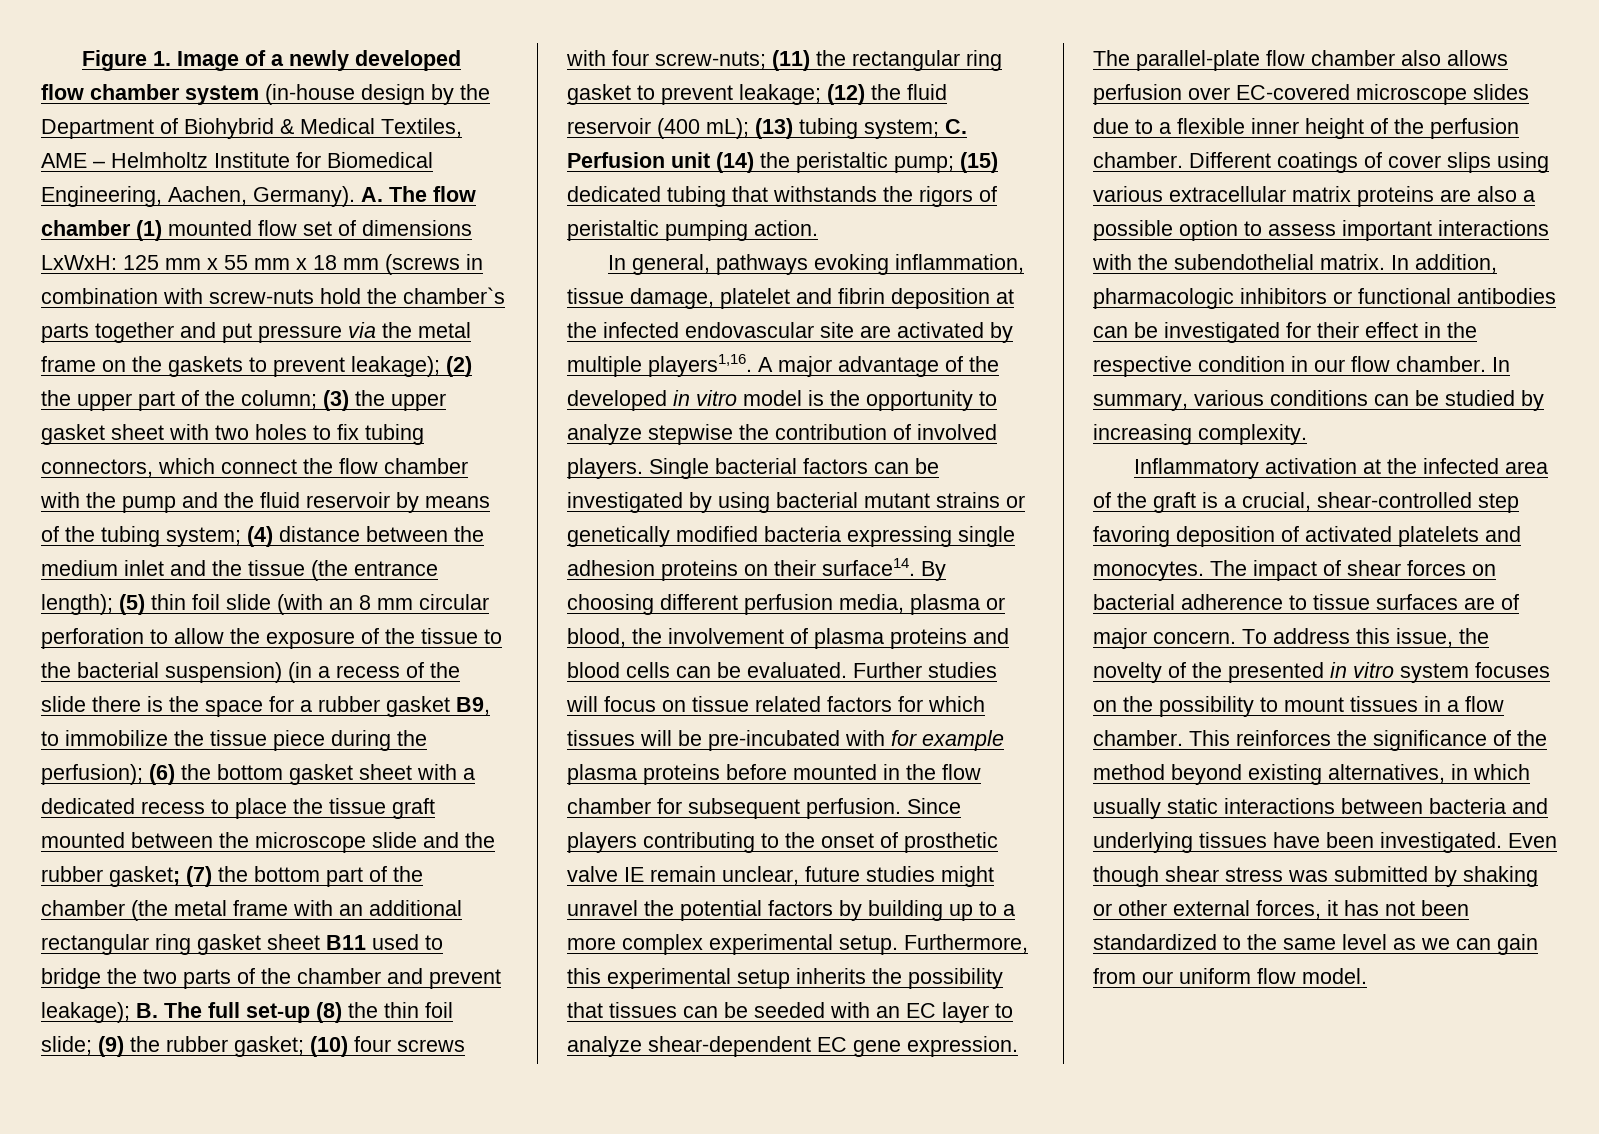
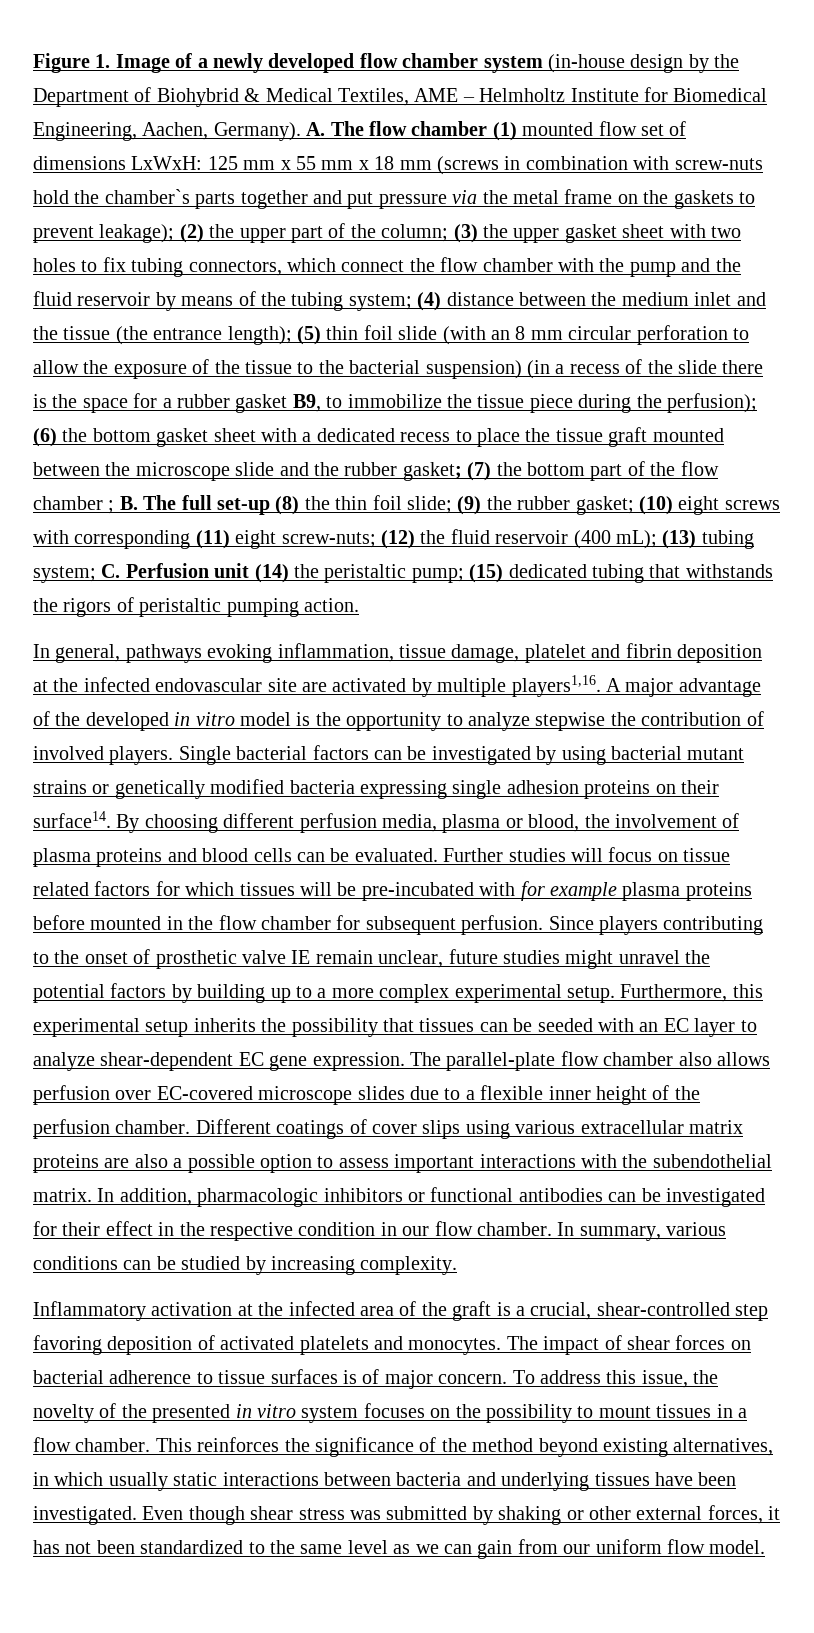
[41,900,462,921] [41,934,443,955] [41,968,501,989] [41,1002,130,1023] chamber (the metal frame with an additional rectangular ring gasket sheet B11 used to bridge the two parts of the chamber and prevent leakage); -> [680,461,719,476] [33,496,115,514] flow chamber ;
[354,1036,391,1052] four -> [678,496,720,515] eight
[612,50,1002,71] [567,84,821,105] four screw-nuts; (11) the rectangular ring gasket to prevent leakage; -> [74,530,376,549] corresponding (11) eight screw-nuts;
[1464,597,1495,610] are -> [343,1370,357,1384] is

